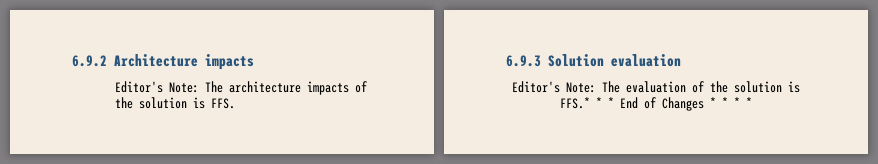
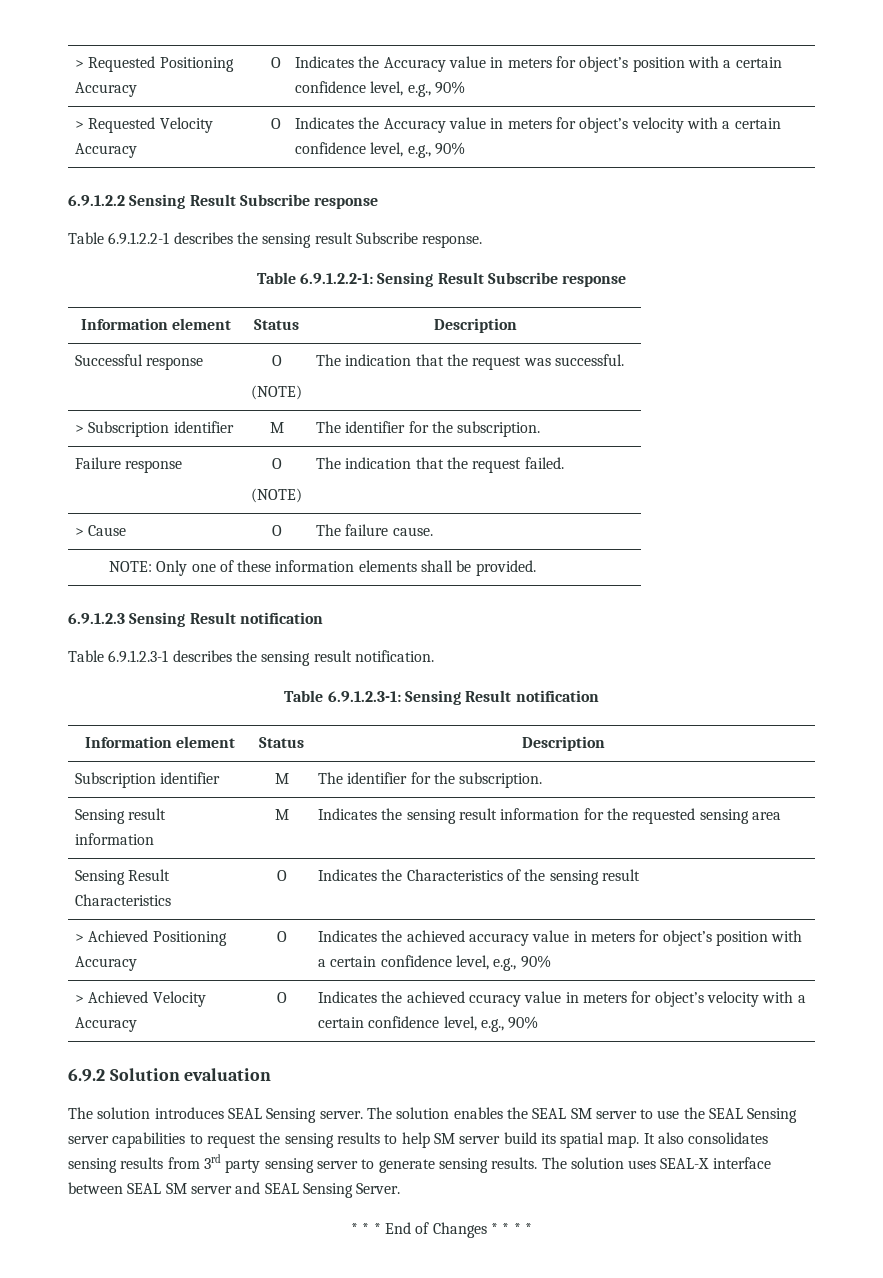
[72,54,254,70] [114,81,367,95] [114,97,235,109] [506,54,681,67] [512,81,800,93] [560,97,590,109] 6.9.2 Architecture impacts // Editor's Note: The architecture impacts of the solution is FFS. // 6.9.3 Solution evaluation // Editor's Note: The evaluation of the solution is FFS.* -> [75,56,234,72] [75,82,138,97] [271,57,281,68] [295,56,782,72] [295,81,466,97] [75,117,213,133] [75,143,138,158] [271,118,281,129] [295,117,781,133] [295,142,466,158] [68,194,379,209] [68,232,483,248] [256,272,627,287] [80,318,232,330] [254,319,299,330] [433,318,517,333] [75,354,204,370] [271,355,282,366] [251,385,302,400] [316,354,624,370] [75,421,234,437] [269,422,284,433] [316,421,541,437] [75,457,183,473] [271,458,282,469] [251,488,302,503] [316,457,564,473] [75,525,127,536] [271,525,282,536] [316,524,433,536] [108,560,536,576] [68,612,323,627] [68,650,434,666] [284,690,599,705] [84,736,236,748] [259,737,304,748] [521,736,605,751] [75,772,221,788] [274,773,289,784] [318,772,543,788] [75,808,167,824] [75,833,155,845] [274,809,289,820] [318,808,781,824] [75,869,171,885] [75,894,172,906] [276,870,287,881] [318,869,640,885] [75,930,227,946] [75,956,138,971] [276,931,287,942] [318,930,803,946] [318,955,551,971] [75,991,206,1007] [75,1017,138,1032] [276,992,287,1003] [318,991,806,1007] [318,1016,539,1032] [68,1068,272,1082] [68,1107,798,1123] [68,1132,769,1148] [68,1154,771,1173] [68,1182,401,1198] [351,1223,359,1234] > Requested Positioning Accuracy | O | Indicates the Accuracy value in meters for object’s position with a certain confidence level, e.g., 90% // > Requested Velocity Accuracy | O | Indicates the Accuracy value in meters for object’s velocity with a certain confidence level, e.g., 90% // 6.9.1.2.2 Sensing Result Subscribe response // Table 6.9.1.2.2-1 describes the sensing result Subscribe response. // Table 6.9.1.2.2-1: Sensing Result Subscribe response // Information element | Status | Description // Successful response | O // (NOTE) | The indication that the request was successful. // > Subscription identifier | M | The identifier for the subscription. // Failure response | O // (NOTE) | The indication that the request failed. // > Cause | O | The failure cause. // NOTE: Only one of these information elements shall be provided. // 6.9.1.2.3 Sensing Result notification // Table 6.9.1.2.3-1 describes the sensing result notification. // Table 6.9.1.2.3-1: Sensing Result notification // Information element | Status | Description // Subscription identifier | M | The identifier for the subscription. // Sensing result information | M | Indicates the sensing result information for the requested sensing area // Sensing Result Characteristics | O | Indicates the Characteristics of the sensing result // > Achieved Positioning Accuracy | O | Indicates the achieved accuracy value in meters for object’s position with a certain confidence level, e.g., 90% // > Achieved Velocity Accuracy | O | Indicates the achieved ccuracy value in meters for object’s velocity with a certain confidence level, e.g., 90% // 6.9.2 Solution evaluation // The solution introduces SEAL Sensing server. The solution enables the SEAL SM server to use the SEAL Sensing server capabilities to request the sensing results to help SM server build its spatial map. It also consolidates sensing results from 3rd party sensing server to generate sensing results. The solution uses SEAL-X interface between SEAL SM server and SEAL Sensing Server. // *

